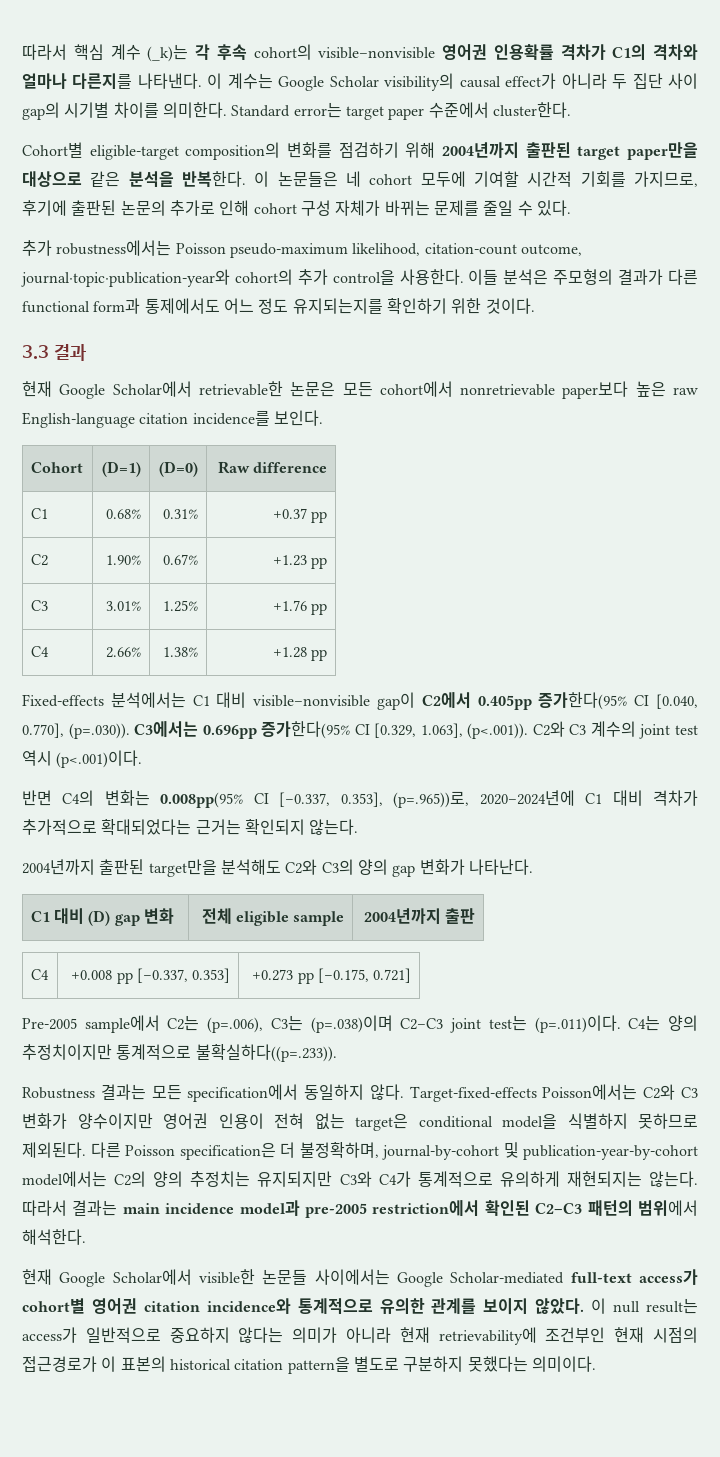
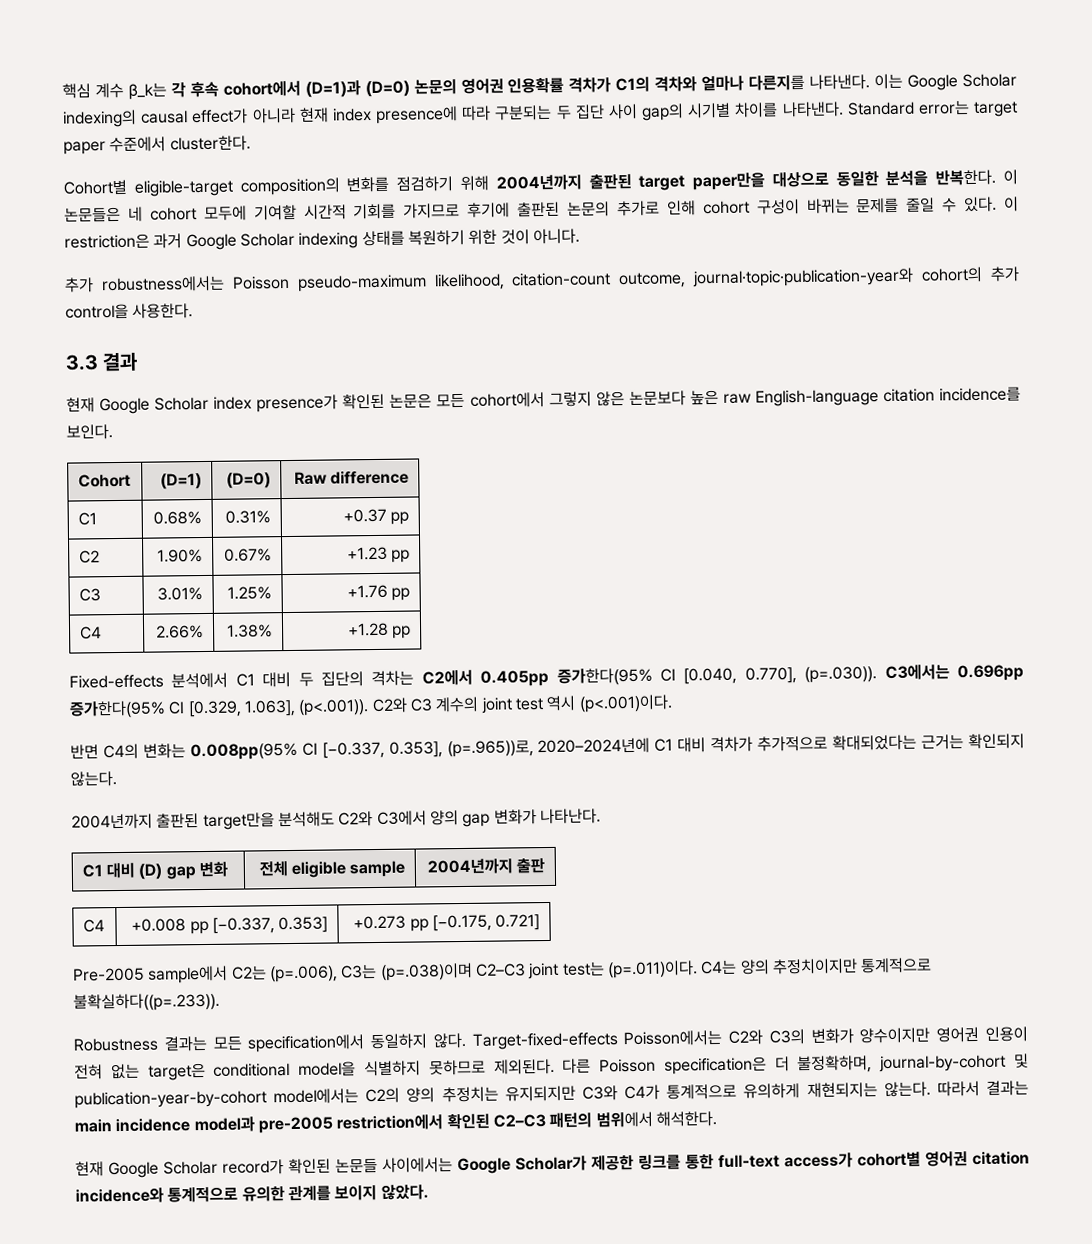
[22,44,67,60] 따라서 -> (62, 91) none
[147,44,189,62] (_k)는 -> [127,82,167,100] β_k는
[253,44,436,60] cohort의 visible–nonvisible -> [222,79,457,98] cohort에서 (D=1)과 (D=0) 논문의
[207,73,455,91] 이 계수는 Google Scholar visibility의 -> [874,73,1017,91] [62,109,137,128] 이는 Google Scholar indexing의
(607, 81) none -> [298,104,553,124] 현재 index presence에 따라 구분되는
[162,102,227,118] 의미한다. -> [781,101,844,118] 나타낸다.
[90,171,121,187] 같은 -> [835,171,879,187] 동일한
[634,171,698,187] 가지므로, -> [403,202,461,219] 가지므로
[300,200,381,216] 구성 자체가 -> [756,199,800,215] 구성이
(571, 208) none -> [1003,196,1019,212] [64,228,580,251] 이 restriction은 과거 Google Scholar indexing 상태를 복원하기 위한 것이 아니다.
[468,269,699,285] [22,298,535,314] [22,344,86,361] [22,381,629,399] 이들 분석은 주모형의 결과가 다른 functional form과 통제에서도 어느 정도 유지되는지를 확인하기 위한 것이다. // 3.3 결과 // 현재 Google Scholar에서 retrievable한 논문은 모든 cohort에서 nonretrievable paper보다 -> [65,352,140,372] [66,390,686,415] // 3.3 결과 // 현재 Google Scholar index presence가 확인된 논문은 모든 cohort에서 그렇지 않은 논문보다
[110,692,416,710] 분석에서는 C1 대비 visible–nonvisible gap이 -> [171,670,415,689] 분석에서 C1 대비 두 집단의 격차는
[321,859,354,875] C3의 -> [376,810,427,826] C3에서
[681,1087,699,1098] C3 -> [768,1029,805,1045] C3의
[112,1269,565,1287] Scholar에서 visible한 논문들 사이에서는 Google Scholar-mediated -> [163,1154,714,1175] Scholar record가 확인된 논문들 사이에서는 Google Scholar가 제공한 링크를 통한
[591,1298,698,1314] [22,1327,698,1345] [22,1356,596,1374] 이 null result는 access가 일반적으로 중요하지 않다는 의미가 아니라 현재 retrievability에 조건부인 현재 시점의 접근경로가 이 표본의 historical citation pattern을 별도로 구분하지 못했다는 의미이다. -> (429, 1192) none

